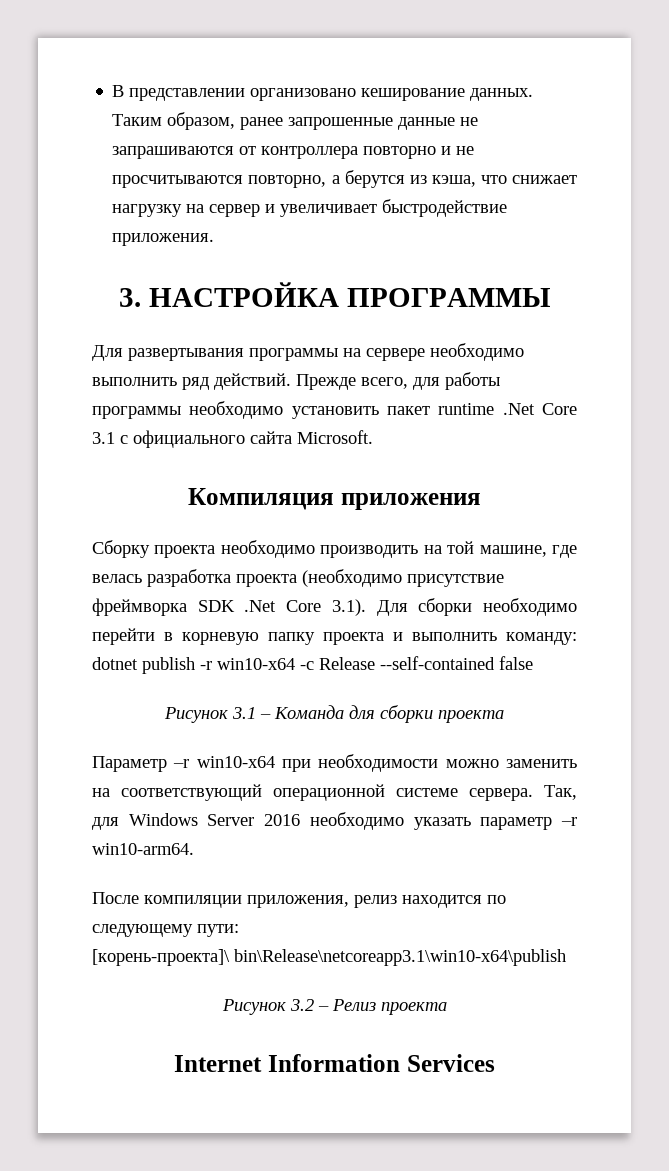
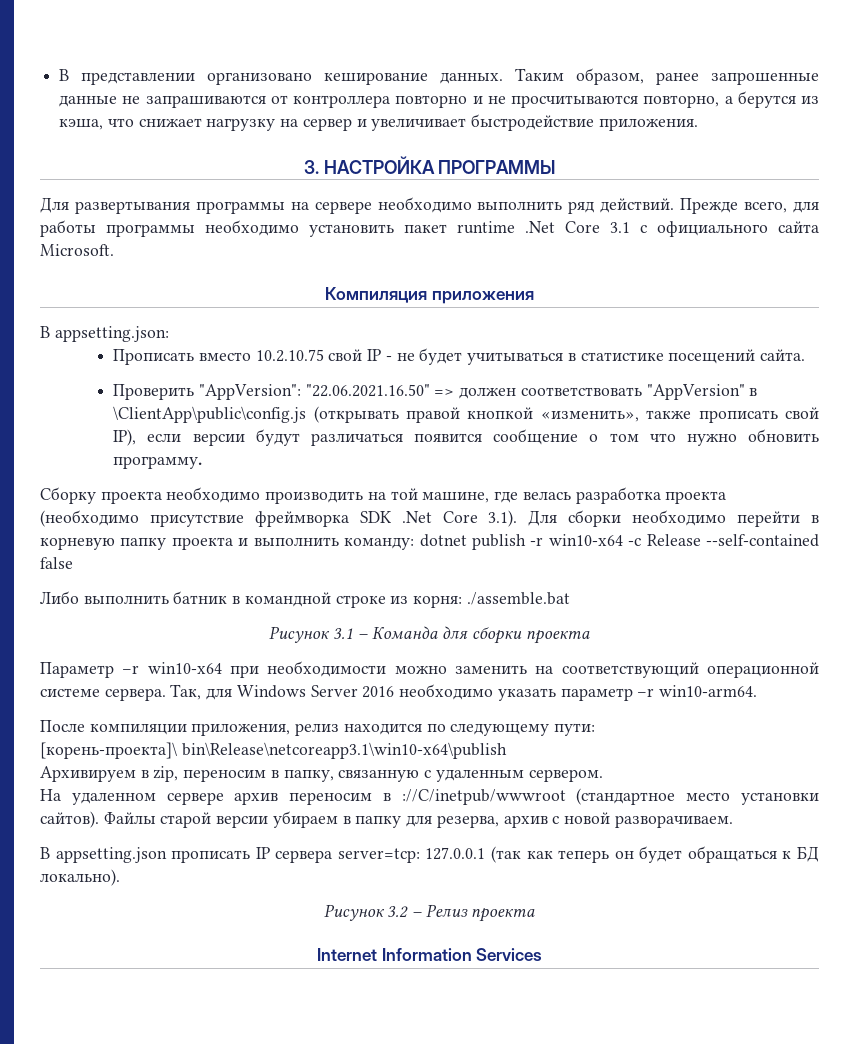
(481, 501) none -> [40,326,169,342] [113,348,805,365] [113,384,758,400] [113,406,820,423] [113,429,819,446] [113,456,203,469] // В appsetting.json: // Прописать вместо 10.2.10.75 свой IP - не будет учитываться в статистике посещений сайта. // Проверить "AppVersion": "22.06.2021.16.50" => должен соответствовать "AppVersion" в \ClientApp\public\config.js (открывать правой кнопкой «изменить», также прописать свой IP), если версии будут различаться появится сообщение о том что нужно обновить программу.
(533, 663) none -> [40,591,570,608] // Либо выполнить батник в командной строке из корня: ./assemble.bat
(566, 957) none -> [40,766,603,782] [40,788,820,805] [40,811,733,828] [40,846,819,863] [40,869,120,886] // Архивируем в zip, переносим в папку, связанную с удаленным сервером. // На удаленном сервере архив переносим в ://C/inetpub/wwwroot (стандартное место установки сайтов). Файлы старой версии убираем в папку для резерва, архив с новой разворачиваем. // В appsetting.json прописать IP сервера server=tcp: 127.0.0.1 (так как теперь он будет обращаться к БД локально).

